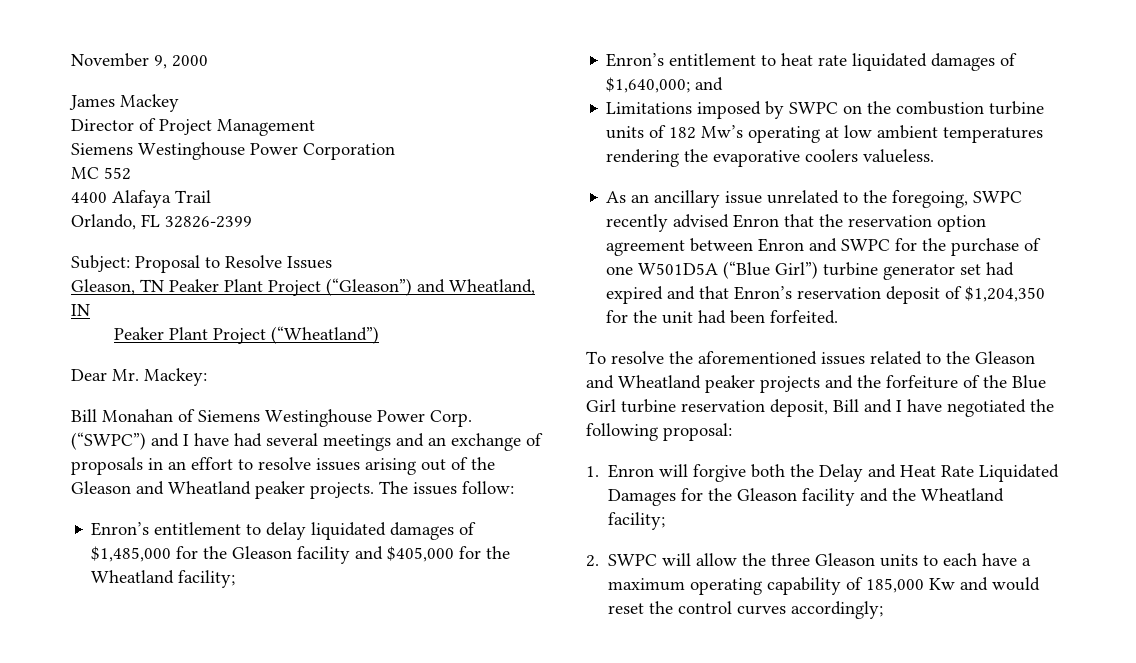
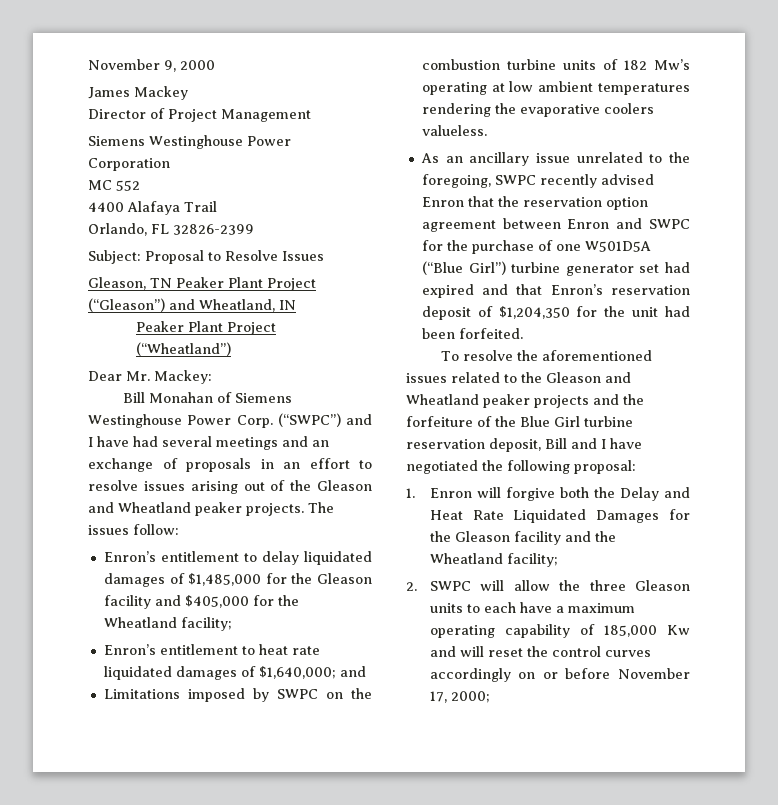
[992,577,1041,591] would -> [459,646,484,657] will
[791,601,884,619] accordingly; -> [429,668,690,682] [429,691,490,703] accordingly on or before November 17, 2000;

